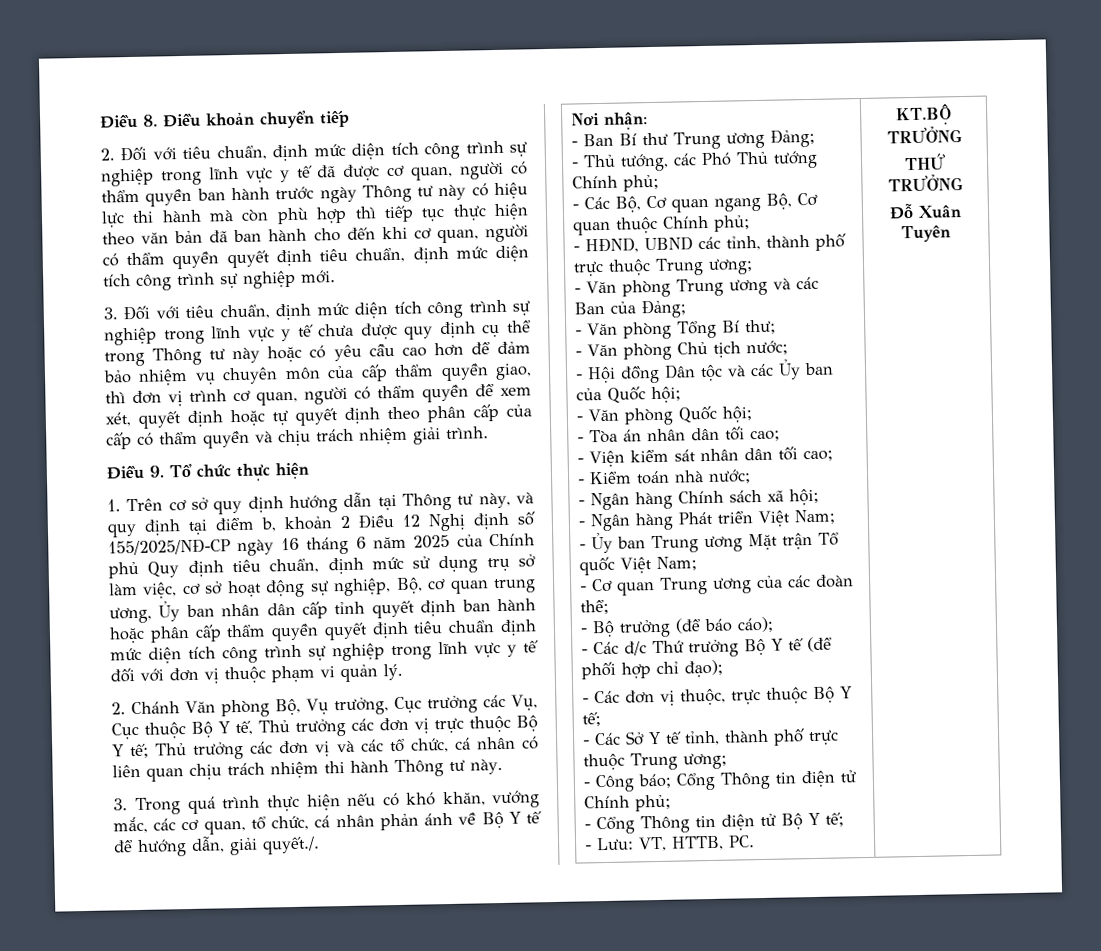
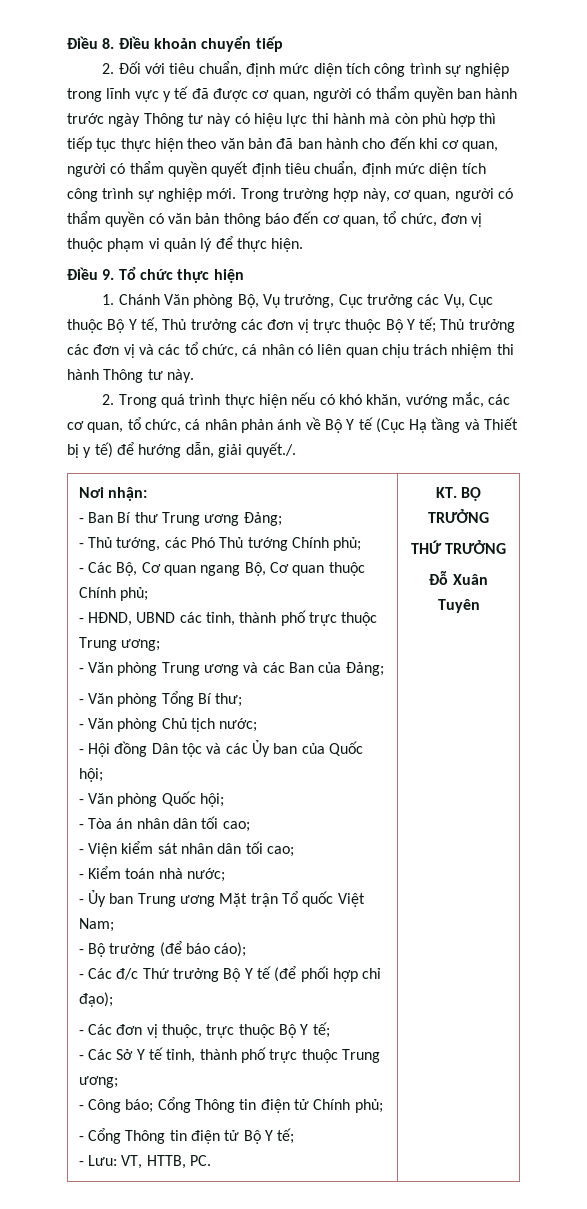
[103,299,531,321] [104,319,532,346] [104,341,531,367] [103,363,532,386] [105,383,532,407] [105,403,532,429] [106,426,489,450] // 3. Đối với tiêu chuẩn, định mức diện tích công trình sự nghiệp trong lĩnh vực y tế chưa được quy định cụ thể trong Thông tư này hoặc có yêu cầu cao hơn để đảm bảo nhiệm vụ chuyên môn của cấp thẩm quyền giao, thì đơn vị trình cơ quan, người có thẩm quyền để xem xét, quyết định hoặc tự quyết định theo phân cấp của cấp có thẩm quyền và chịu trách nhiệm giải trình. -> [240,188,513,202] [67,211,483,227] [67,236,304,252] Trong trường hợp này, cơ quan, người có thẩm quyền có văn bản thông báo đến cơ quan, tổ chức, đơn vị thuộc phạm vi quản lý để thực hiện.
[126,492,534,515] [107,511,535,538] [108,533,535,557] [108,554,536,579] [108,577,536,599] [109,598,536,624] [109,619,537,644] [110,640,539,664] [110,663,403,684] [111,702,126,715] Trên cơ sở quy định hướng dẫn tại Thông tư này, và quy định tại điểm b, khoản 2 Điều 12 Nghị định số 155/2025/NĐ-CP ngày 16 tháng 6 năm 2025 của Chính phủ Quy định tiêu chuẩn, định mức sử dụng trụ sở làm việc, cơ sở hoạt động sự nghiệp, Bộ, cơ quan trung ương, Ủy ban nhân dân cấp tỉnh quyết định ban hành hoặc phân cấp thẩm quyền quyết định tiêu chuẩn định mức diện tích công trình sự nghiệp trong lĩnh vực y tế đối với đơn vị thuộc phạm vi quản lý. // 2. -> (115, 299) none
[113,798,128,811] 3. -> [102,394,115,405] 2.
(542, 817) none -> [375,417,519,433] [67,442,113,458] (Cục Hạ tầng và Thiết bị y tế)
[578,488,820,511] [578,509,836,532] // - Ngân hàng Chính sách xã hội; // - Ngân hàng Phát triển Việt Nam; -> (226, 875) none
[580,574,855,596] [580,598,610,615] // - Cơ quan Trung ương của các đoàn thể; -> (114, 925) none
[895,104,953,126] KT.BỘ -> [435,487,482,501] KT. BỘ

